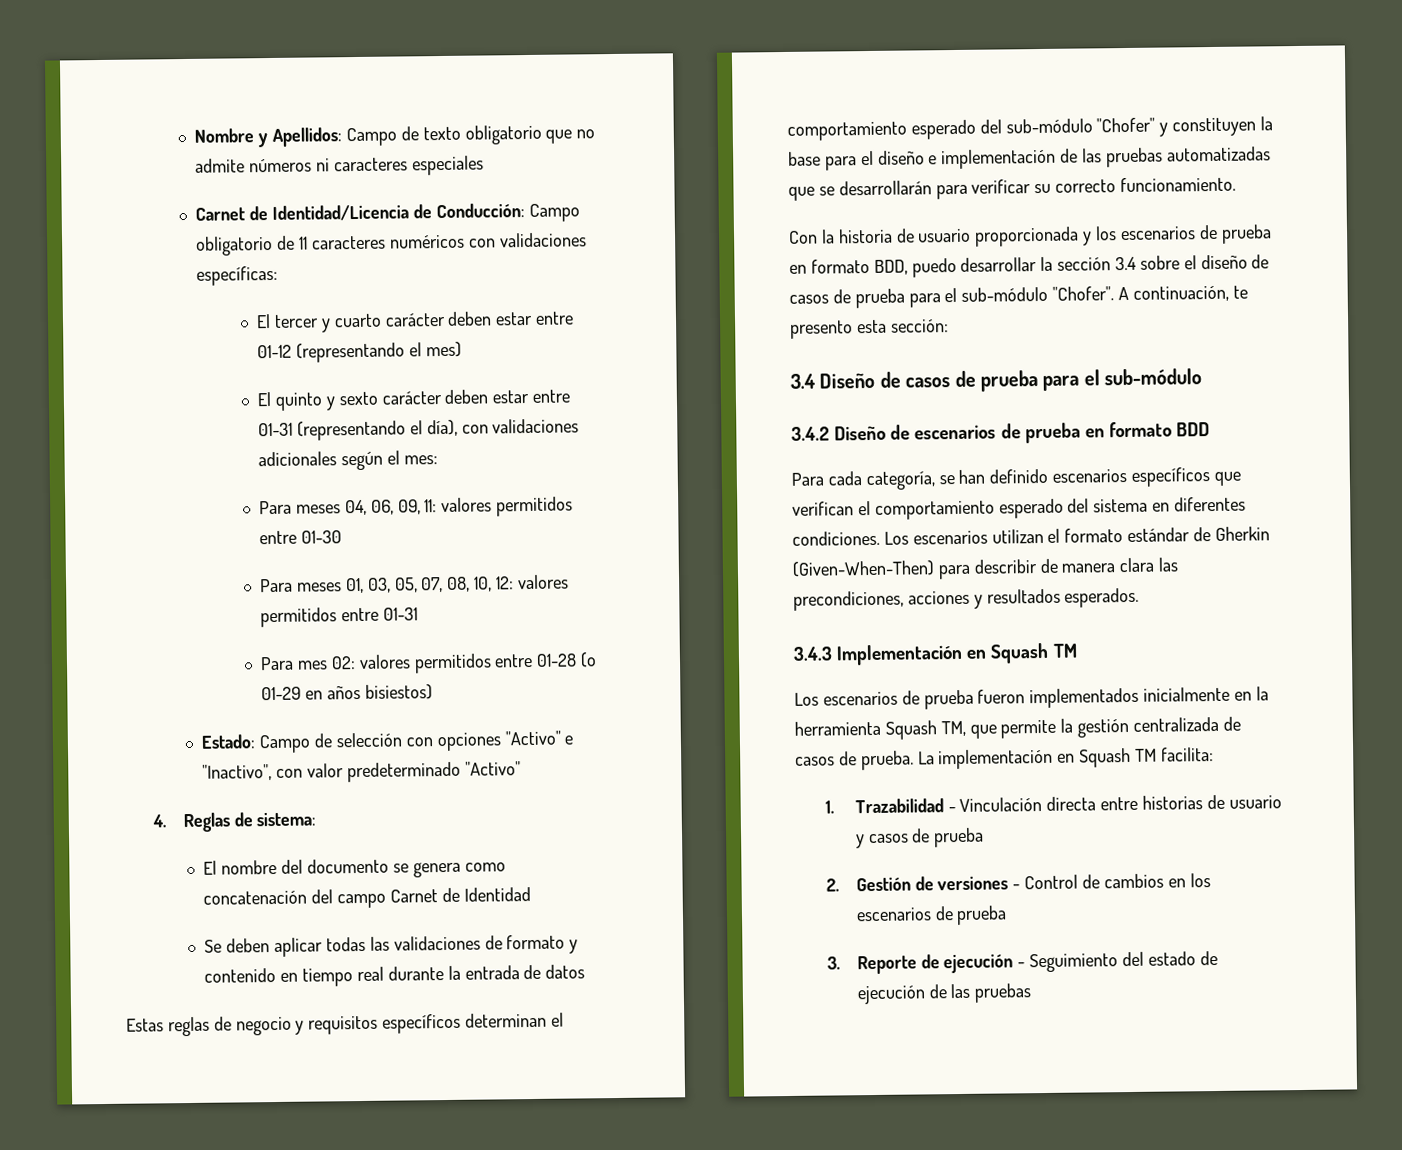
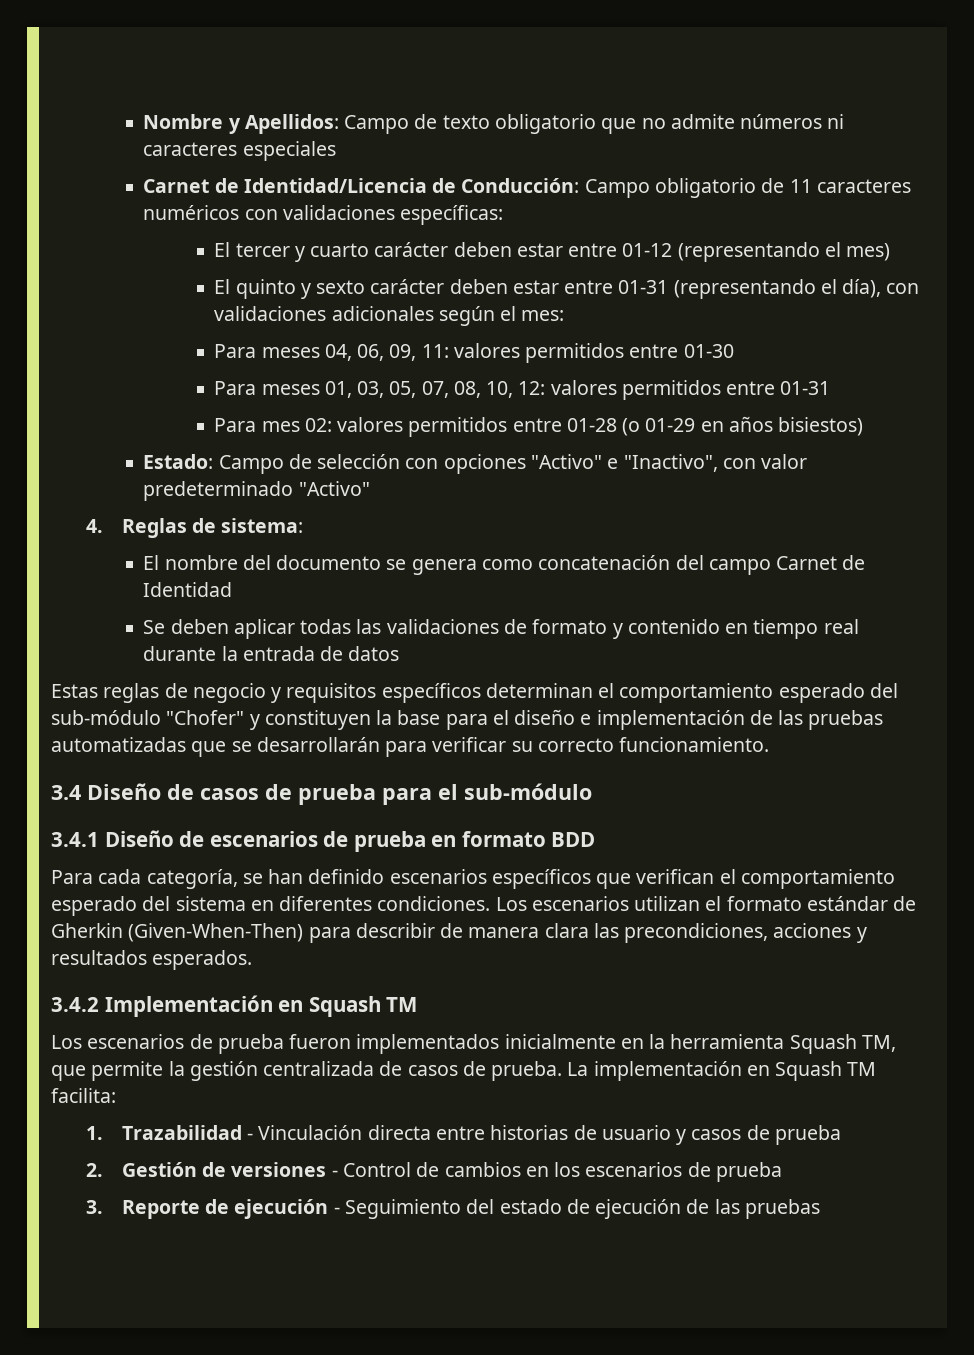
[788,224,1272,247] [789,254,1270,278] [789,285,1248,309] [790,319,949,339] // Con la historia de usuario proporcionada y los escenarios de prueba en formato BDD, puedo desarrollar la sección 3.4 sobre el diseño de casos de prueba para el sub-módulo "Chofer". A continuación, te presento esta sección: -> (770, 744) none
[791,426,830,441] 3.4.2 -> [51,832,99,847] 3.4.1
[793,646,833,661] 3.4.3 -> [51,997,99,1012] 3.4.2

